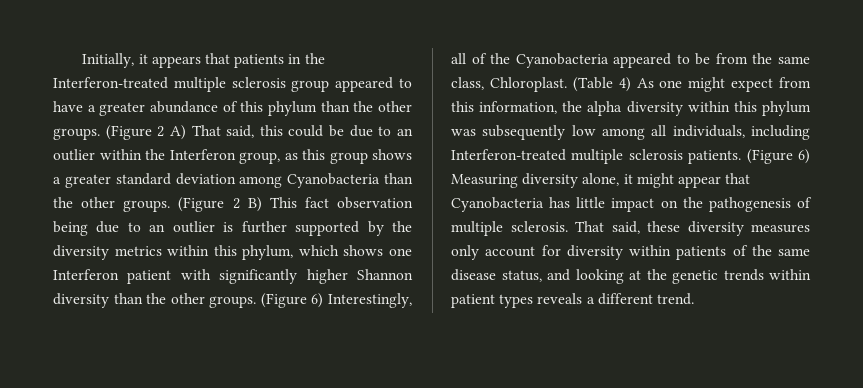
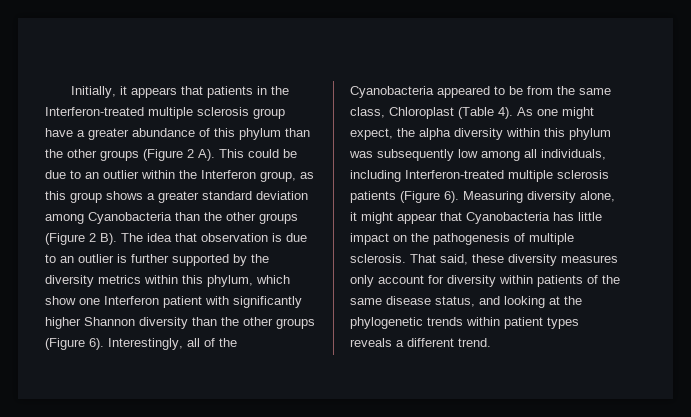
[335,77,413,92] appeared to -> (285, 113) none
[53,125,283,140] groups. (Figure 2 A) That said, this -> [100,149,244,161] groups (Figure 2 A). This
[123,197,413,212] [53,221,88,236] groups. (Figure 2 B) This fact observation being -> [259,213,298,224] [45,233,282,245] groups (Figure 2 B). The idea that observation is
[343,245,384,256] shows -> [45,296,76,305] show
[209,293,324,308] groups. (Figure 6) -> [276,318,315,329] [45,338,104,350] groups (Figure 6).
[489,77,811,92] [451,101,558,114] Chloroplast. (Table 4) As one might expect from this information, -> [389,107,594,119] [350,128,393,140] Chloroplast (Table 4). As one might expect,
[688,149,810,164] patients. (Figure 6) -> [350,191,459,203] patients (Figure 6).
[672,270,718,284] genetic -> [350,317,423,329] phylogenetic

